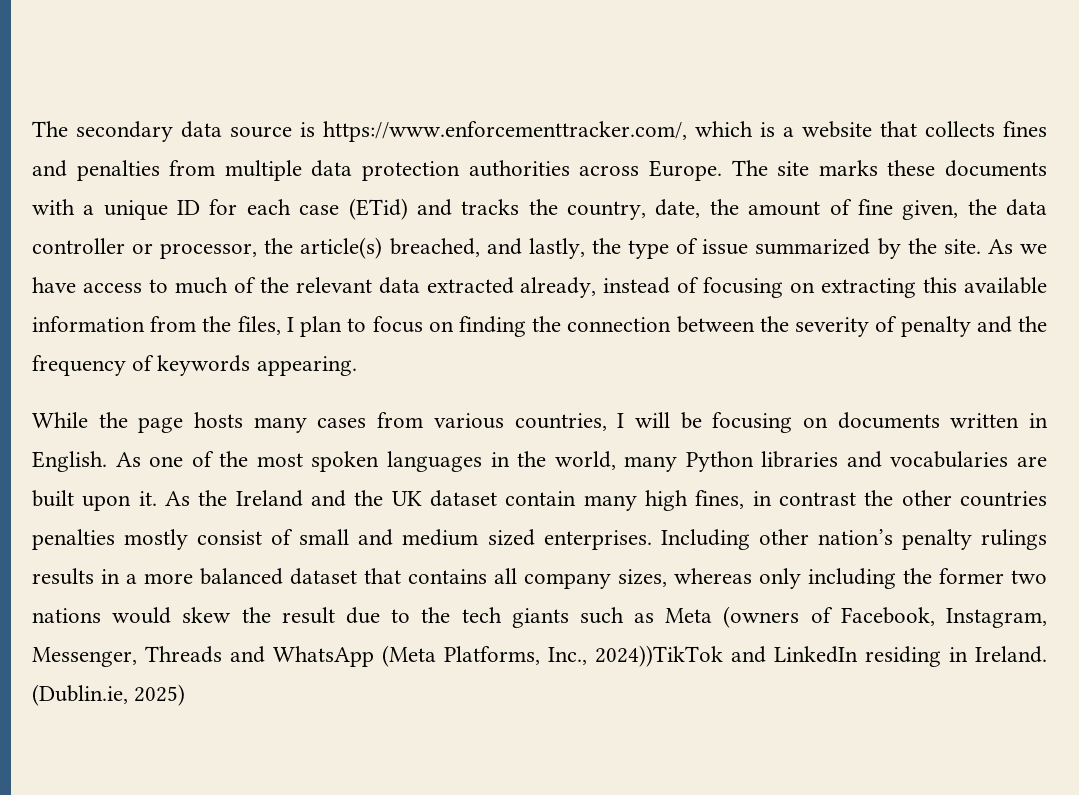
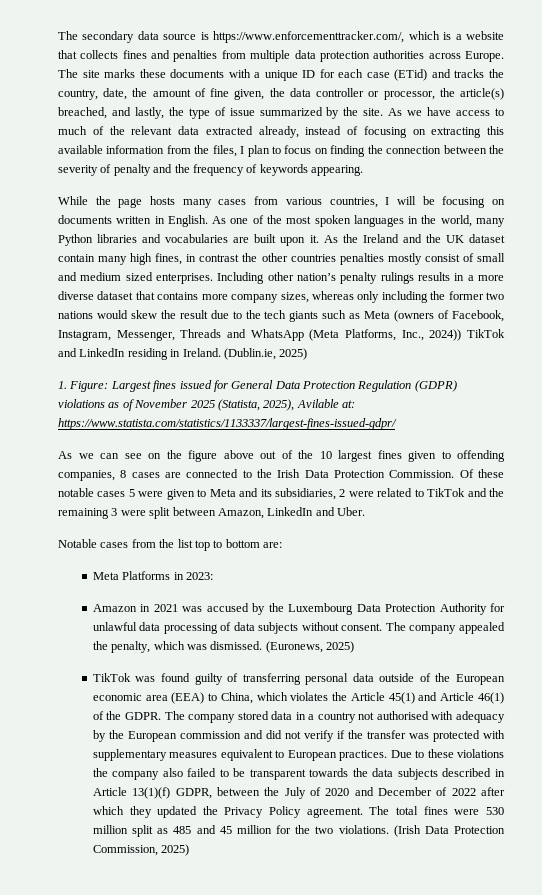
[200,568,283,585] balanced -> [58,291,94,300] diverse
[494,568,517,584] all -> [201,294,228,300] more
[595,645,723,667] 2024))TikTok -> [429,329,505,341] 2024)) TikTok
(186, 695) none -> [58,380,457,392] [58,399,355,411] [58,418,397,430] [58,450,505,462] [58,469,504,481] [58,488,504,500] [58,507,365,519] [58,539,282,551] [92,571,214,580] [92,603,505,615] [92,622,506,634] [92,641,355,653] [92,673,506,685] [92,692,505,704] [92,711,506,723] [92,730,506,742] [92,749,504,761] [92,768,506,780] [92,787,505,799] [92,806,504,818] [92,825,505,837] [92,844,190,856] // 1. Figure: Largest fines issued for General Data Protection Regulation (GDPR) violations as of November 2025 (Statista, 2025), Avilable at: https://www.statista.com/statistics/1133337/largest-fines-issued-gdpr/ // As we can see on the figure above out of the 10 largest fines given to offending companies, 8 cases are connected to the Irish Data Protection Commission. Of these notable cases 5 were given to Meta and its subsidiaries, 2 were related to TikTok and the remaining 3 were split between Amazon, LinkedIn and Uber. // Notable cases from the list top to bottom are: // Meta Platforms in 2023: // Amazon in 2021 was accused by the Luxembourg Data Protection Authority for unlawful data processing of data subjects without consent. The company appealed the penalty, which was dismissed. (Euronews, 2025) // TikTok was found guilty of transferring personal data outside of the European economic area (EEA) to China, which violates the Article 45(1) and Article 46(1) of the GDPR. The company stored data in a country not authorised with adequacy by the European commission and did not verify if the transfer was protected with supplementary measures equivalent to European practices. Due to these violations the company also failed to be transparent towards the data subjects described in Article 13(1)(f) GDPR, between the July of 2020 and December of 2022 after which they updated the Privacy Policy agreement. The total fines were 530 million split as 485 and 45 million for the two violations. (Irish Data Protection Commission, 2025)

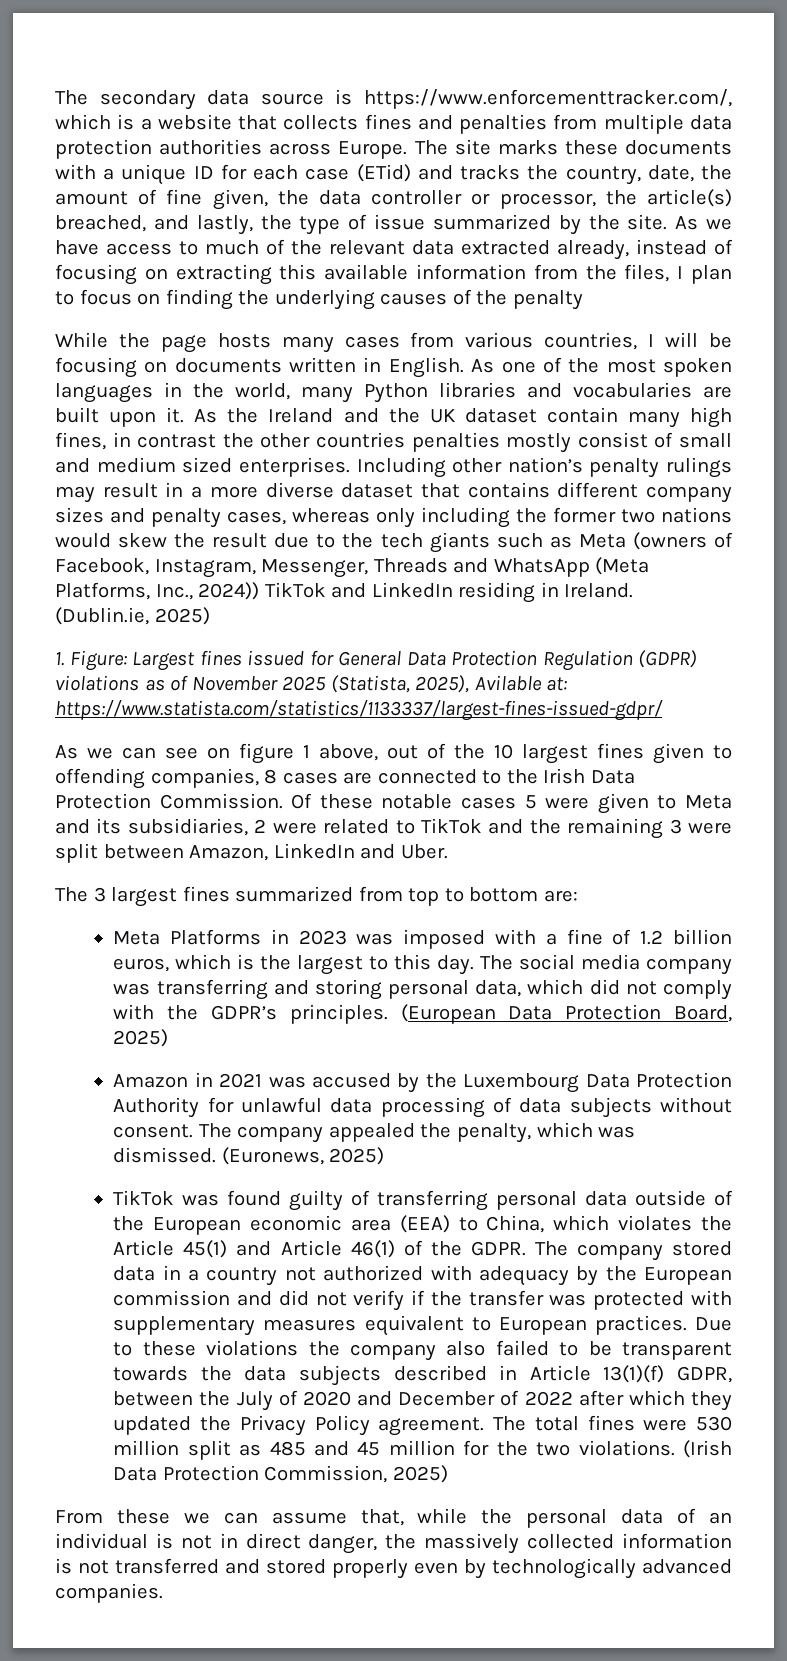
[386,145,504,154] [58,164,363,176] connection between the severity of penalty and the frequency of keywords appearing. -> [274,289,583,310] underlying causes of the penalty
[417,272,450,281] results -> [55,483,158,503] may result
[201,292,309,303] more company sizes, -> [557,482,732,503] [55,507,286,528] different company sizes and penalty cases,
[166,450,254,462] the figure above -> [239,743,378,764] figure 1 above,
[58,539,193,548] Notable cases from the list -> [55,886,403,907] The 3 largest fines summarized from
[186,572,214,580] 2023: -> [298,929,732,949] [113,954,732,975] [113,979,732,1000] [113,1004,732,1024] [113,1029,169,1047] 2023 was imposed with a fine of 1.2 billion euros, which is the largest to this day. The social media company was transferring and storing personal data, which did not comply with the GDPR’s principles. (European Data Protection Board, 2025)
[376,711,429,720] authorised -> [323,1265,424,1281] authorized
(190, 850) none -> [55,1508,732,1528] [55,1533,733,1554] [55,1558,732,1579] [55,1583,163,1603] // From these we can assume that, while the personal data of an individual is not in direct danger, the massively collected information is not transferred and stored properly even by technologically advanced companies.

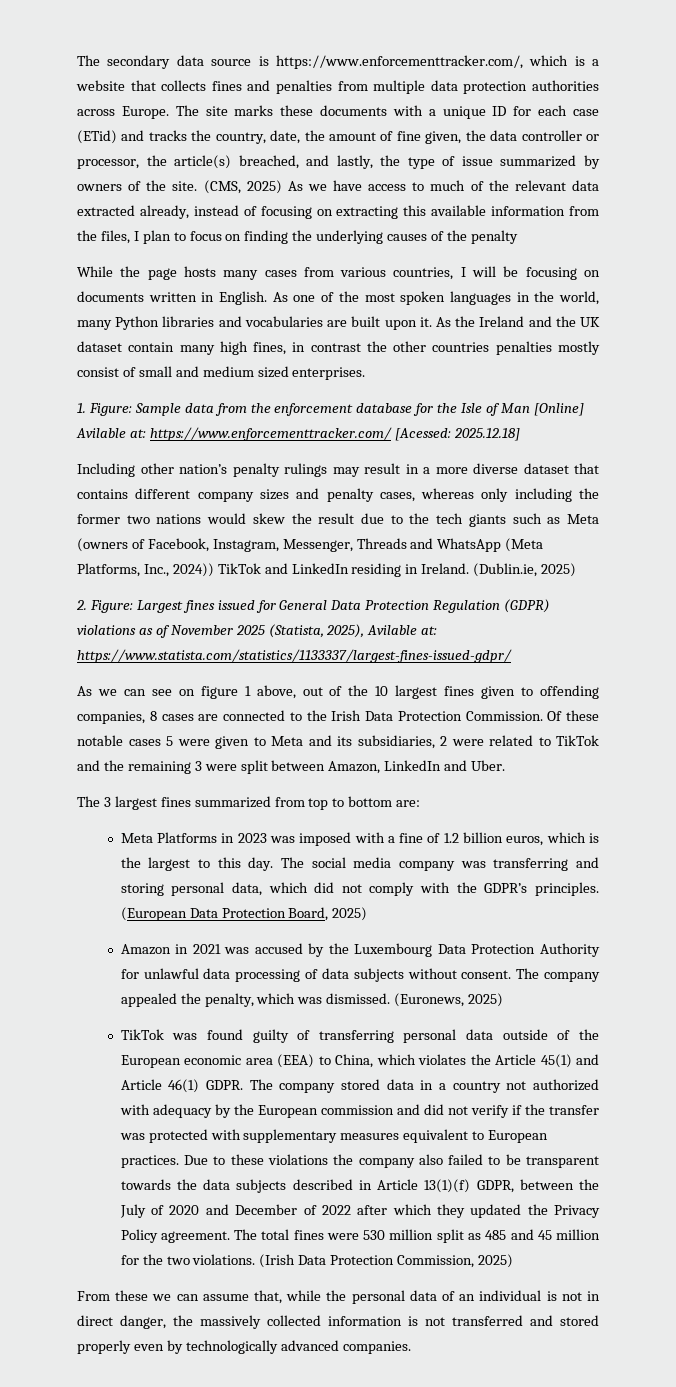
[588,214,668,230] the site. -> [77,180,282,194] owners of the site. (CMS, 2025)
(350, 467) none -> [77,403,584,416] [76,427,520,441] // 1. Figure: Sample data from the enforcement database for the Isle of Man [Online] Avilable at: https://www.enforcementtracker.com/ [Acessed: 2025.12.18] //
[55,652,64,666] 1. -> [76,600,87,610] 2.
[403,1240,462,1256] of the -> (200, 1086) none

